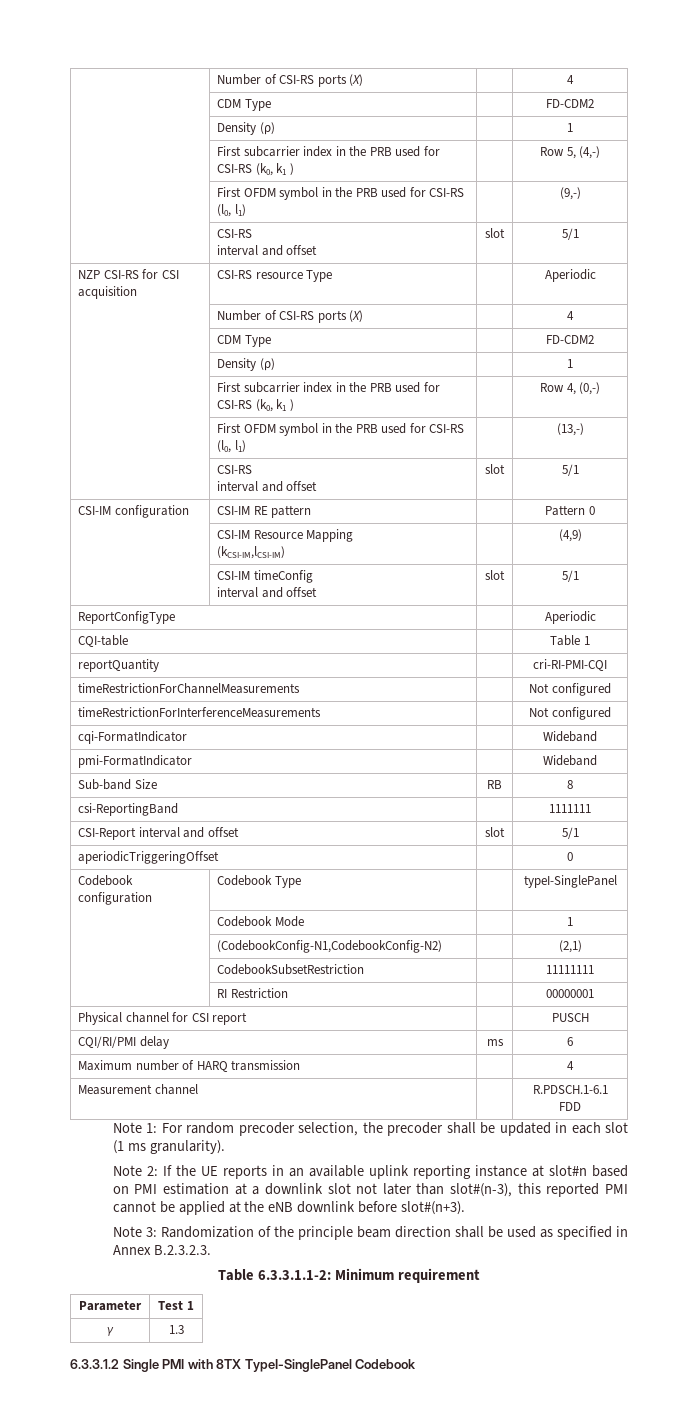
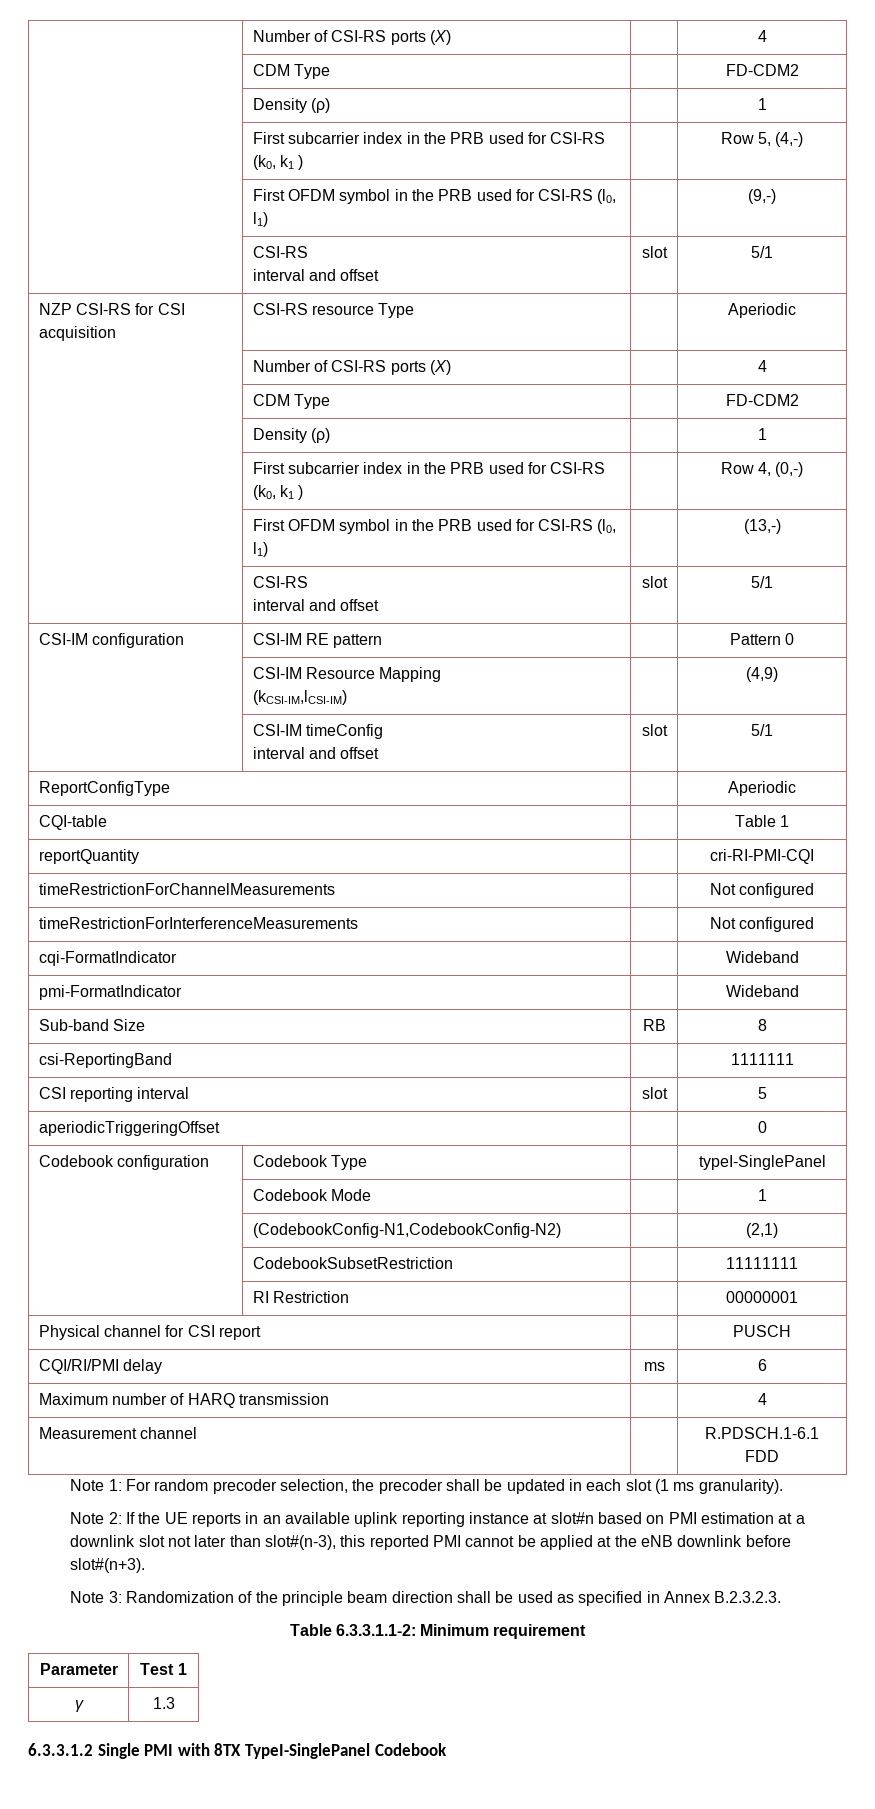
[78,827,239,840] [485,827,505,837] [561,827,579,839] CSI-Report interval and offset | slot | 5/1 -> [38,1087,190,1102] [641,1087,668,1099] [757,1087,767,1099] CSI reporting interval | slot | 5

